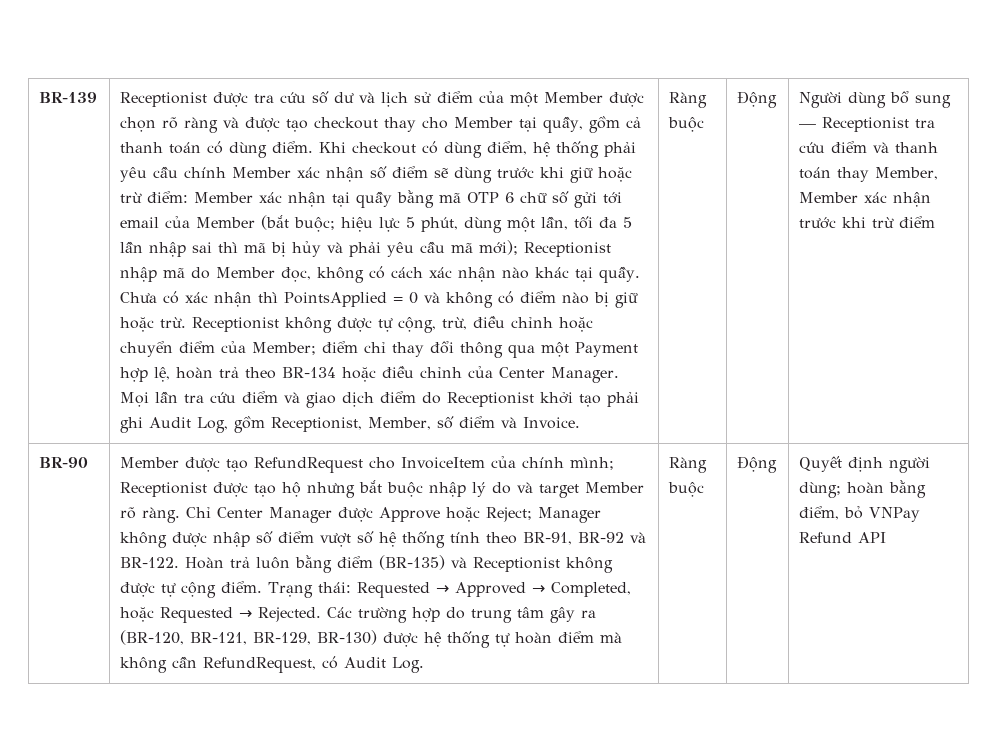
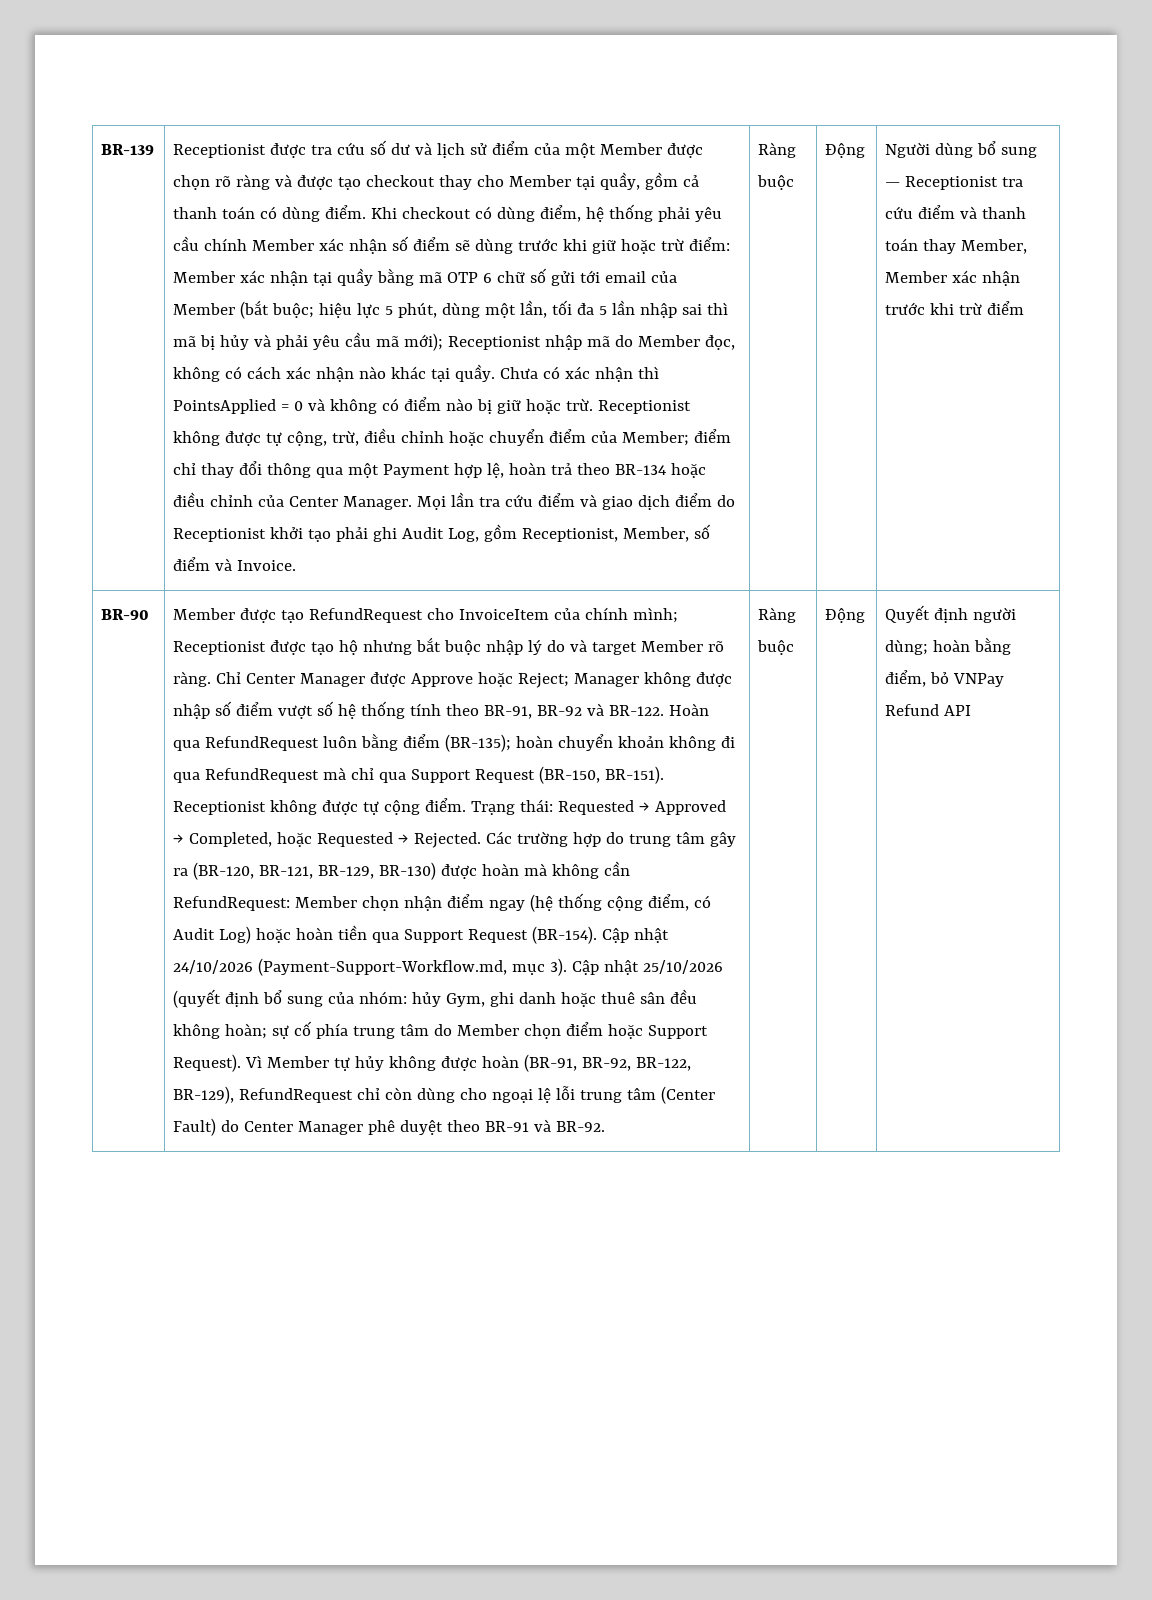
[230,557,251,568] trả -> [173,736,320,751] qua RefundRequest
[379,555,468,570] (BR-135) và -> [445,734,736,752] [173,766,665,784] (BR-135); hoàn chuyển khoản không đi qua RefundRequest mà chỉ qua Support Request (BR-150, BR-151).
[424,631,623,648] [120,656,425,673] hệ thống tự hoàn điểm mà không cần RefundRequest, có Audit Log. -> [482,861,631,879] [173,893,712,912] [173,925,670,944] [173,958,724,976] [173,989,698,1008] [173,1021,709,1039] [173,1054,692,1072] [173,1086,716,1104] [173,1118,606,1136] hoàn mà không cần RefundRequest: Member chọn nhận điểm ngay (hệ thống cộng điểm, có Audit Log) hoặc hoàn tiền qua Support Request (BR-154). Cập nhật 24/10/2026 (Payment-Support-Workflow.md, mục 3). Cập nhật 25/10/2026 (quyết định bổ sung của nhóm: hủy Gym, ghi danh hoặc thuê sân đều không hoàn; sự cố phía trung tâm do Member chọn điểm hoặc Support Request). Vì Member tự hủy không được hoàn (BR-91, BR-92, BR-122, BR-129), RefundRequest chỉ còn dùng cho ngoại lệ lỗi trung tâm (Center Fault) do Center Manager phê duyệt theo BR-91 và BR-92.

